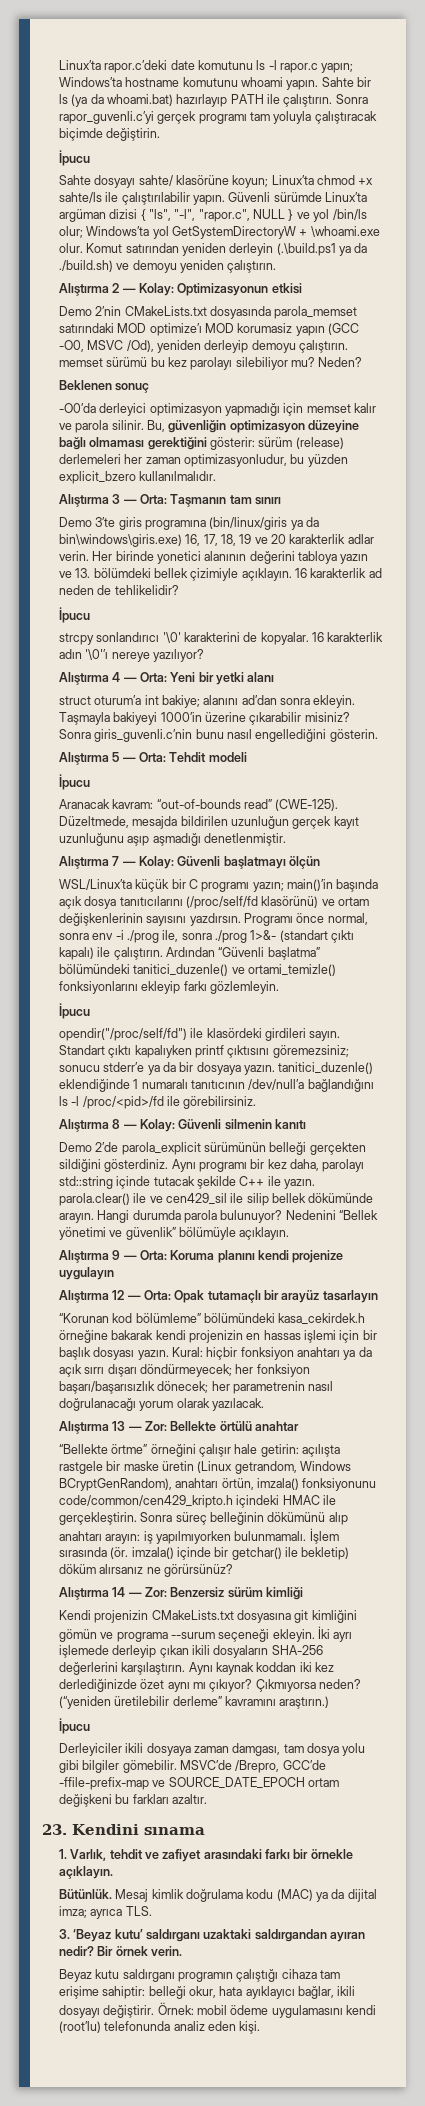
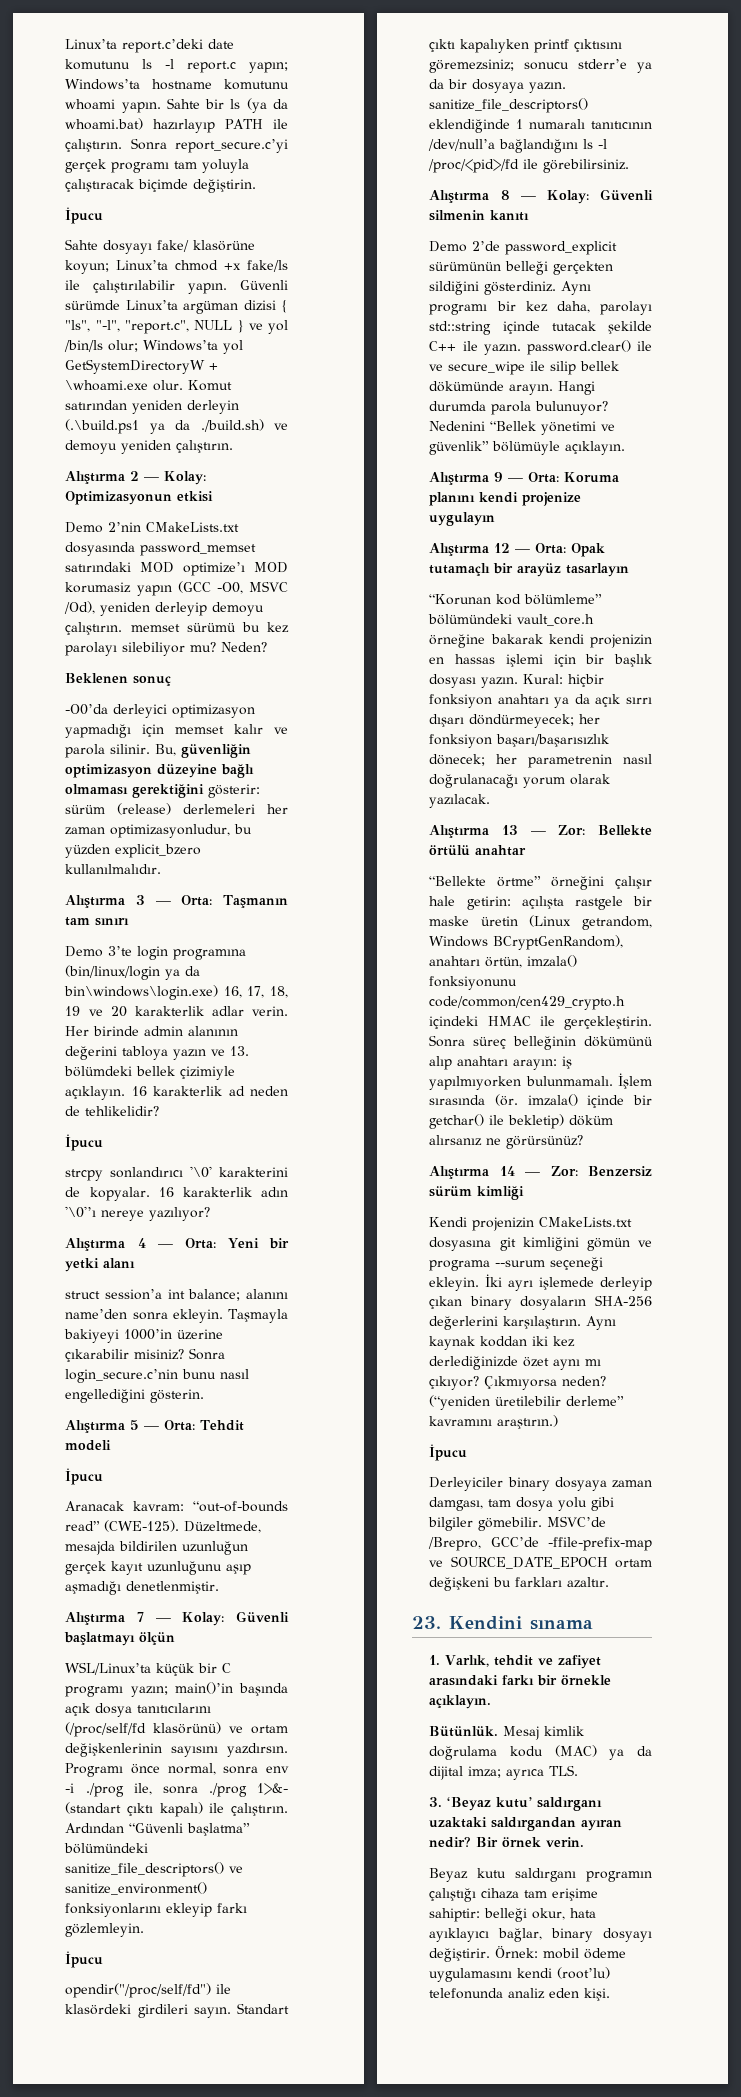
[58,60,168,73] Linux’ta rapor.c’deki -> [65,39,204,53] Linux’ta report.c’deki
[280,63,319,73] rapor.c -> [187,61,237,73] report.c
[58,111,154,124] rapor_guvenli.c’yi -> [175,139,288,153] report_secure.c’yi
[138,175,173,186] sahte/ -> [157,240,190,252] fake/
[58,192,102,203] sahte/ls -> [246,260,288,272] fake/ls
[198,209,250,222] "rapor.c", -> [124,320,189,334] "report.c",
[274,306,358,319] parola_memset -> [140,542,257,556] password_memset
[118,517,320,530] [58,534,182,547] giris programına (bin/linux/giris ya da bin\windows\giris.exe) -> [137,946,247,960] [65,965,201,980] [64,985,219,1000] login programına (bin/linux/login ya da bin\windows\login.exe)
[156,551,201,564] yonetici -> [144,1026,184,1036] admin
[94,695,277,708] oturum’a int bakiye; alanını ad’dan -> [105,1289,288,1301] [65,1309,128,1319] session’a int balance; alanını name’den
[94,729,193,742] giris_guvenli.c’nin -> [65,1369,179,1383] login_secure.c’nin
[133,964,336,976] tanitici_duzenle() ve ortami_temizle() -> [65,1862,244,1877] [65,1882,208,1895] sanitize_file_descriptors() ve sanitize_environment()
[278,1062,374,1074] tanitici_duzenle() -> [429,98,589,113] sanitize_file_descriptors()
[121,1142,201,1155] parola_explicit -> [505,241,618,255] password_explicit
[58,1193,130,1206] parola.clear() -> [526,340,631,355] password.clear()
[165,1193,227,1204] cen429_sil -> [448,361,526,375] secure_wipe
[278,1313,366,1324] kasa_cekirdek.h -> [517,614,595,626] vault_core.h
[58,1495,233,1508] code/common/cen429_kripto.h -> [429,996,626,1010] code/common/cen429_crypto.h
[191,1645,210,1655] ikili -> [469,1296,512,1310] binary
[125,1743,144,1753] ikili -> [507,1477,550,1491] binary
[337,1986,356,1996] ikili -> [551,1928,594,1942] binary

